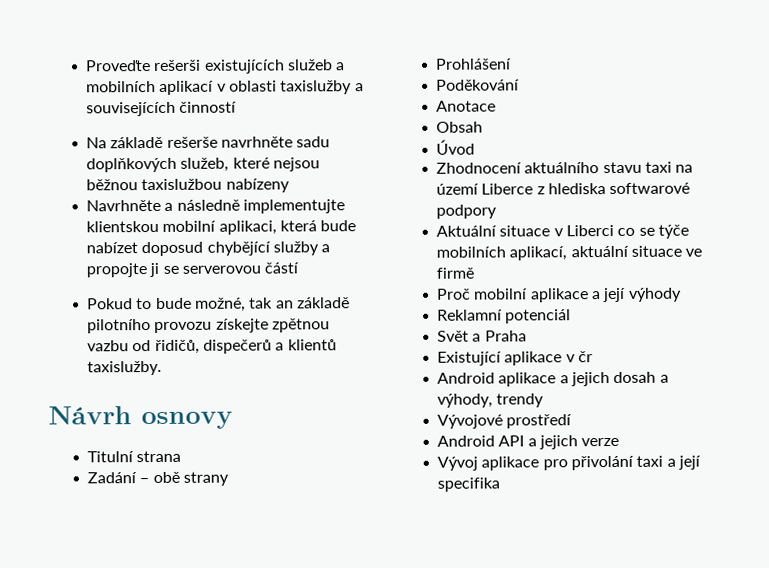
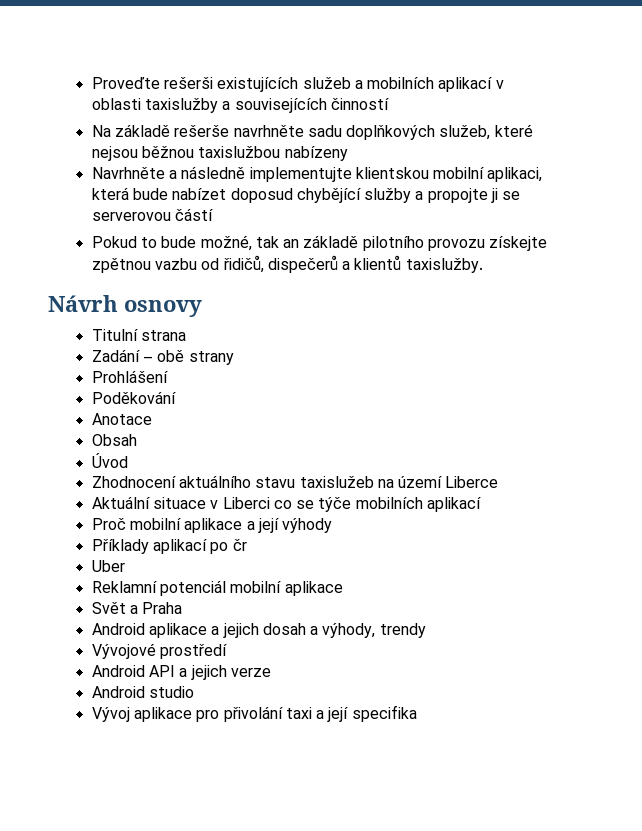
[645,161,673,173] taxi -> [299,476,374,488] taxislužeb
[536,182,691,195] [436,204,498,219] z hlediska softwarové podpory -> (499, 482) none
[509,245,703,261] [436,267,475,279] aplikací, aktuální situace ve firmě -> [427,497,482,512] aplikací
(682, 294) none -> [91,539,247,554] [91,560,125,572] // Příklady aplikací po čr // Uber
(572, 316) none -> [230,581,343,596] mobilní aplikace
[437,351,594,366] // Existující aplikace v čr -> (183, 608) none
(620, 442) none -> [91,686,194,698] // Android studio

